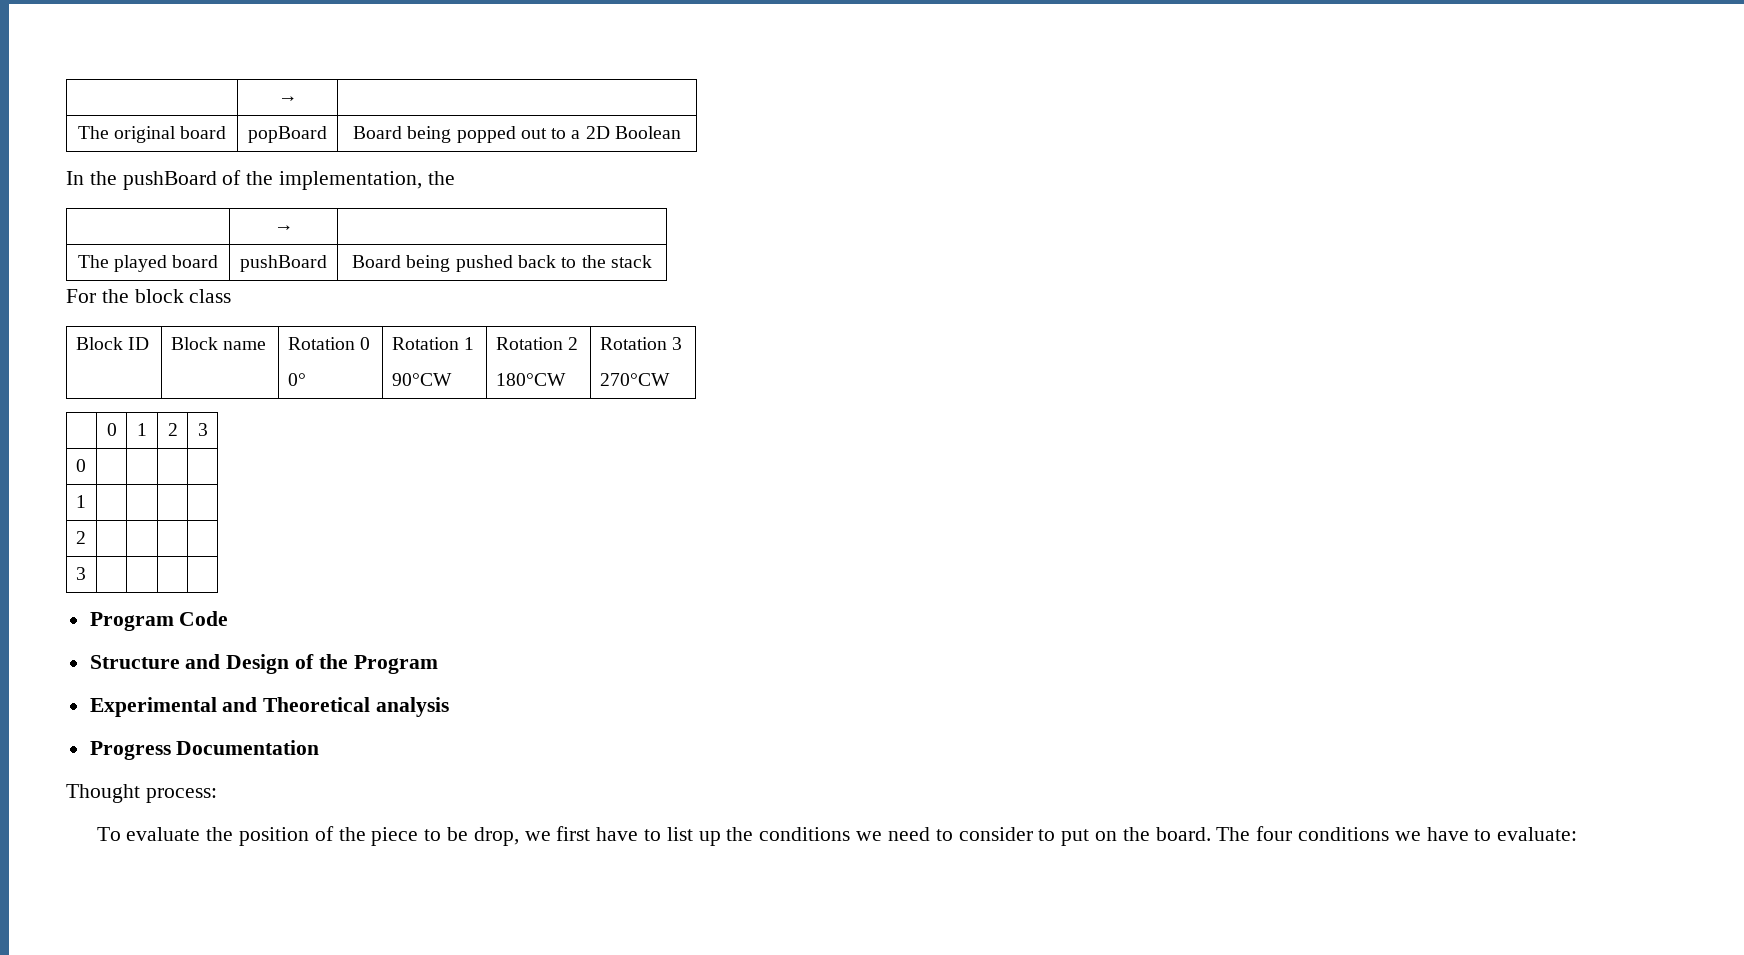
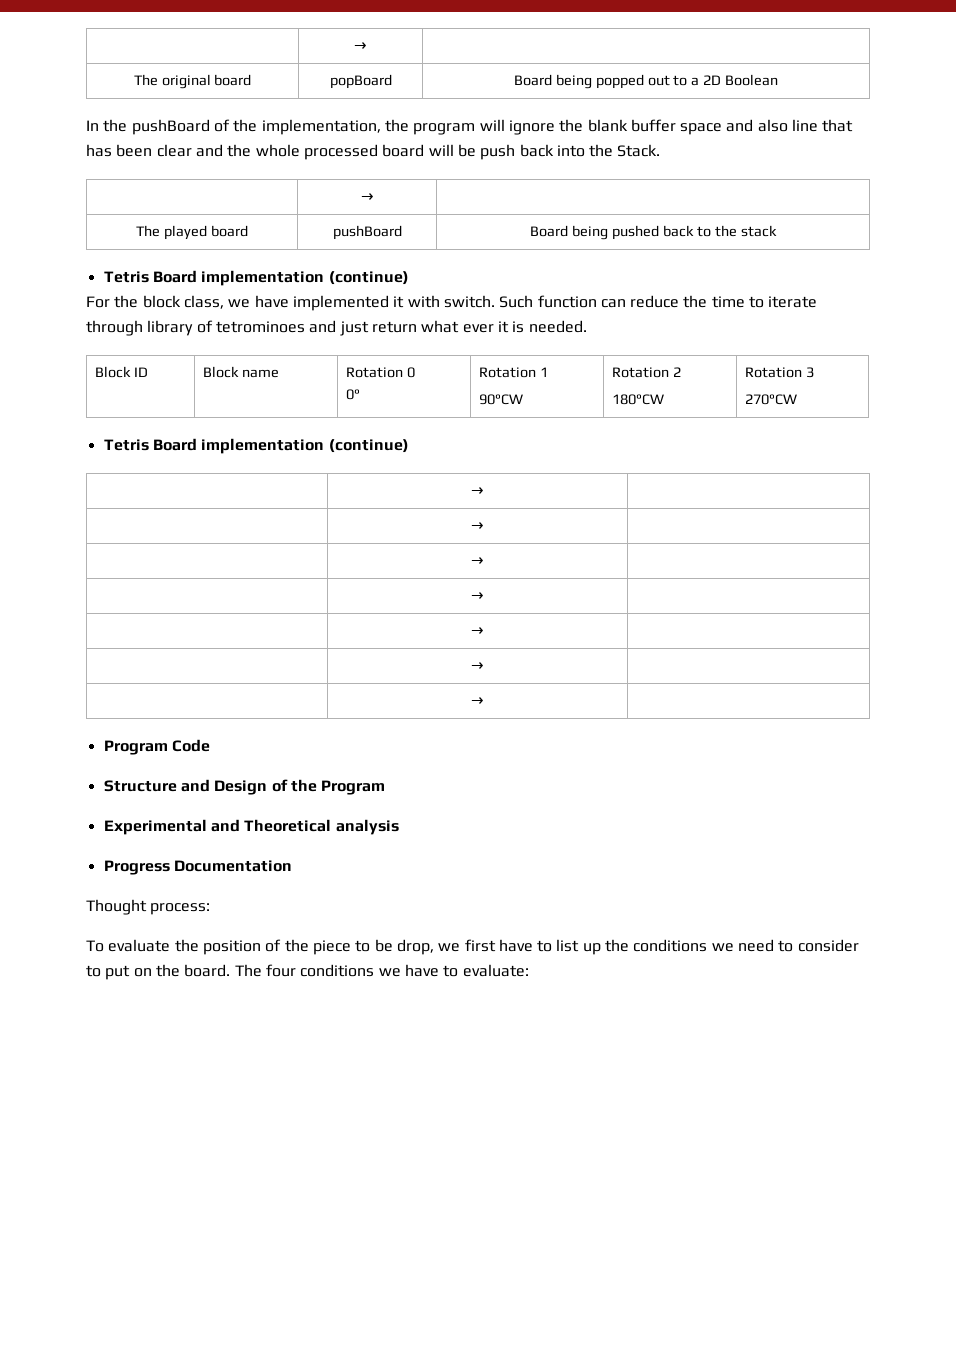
(455, 178) none -> [413,119,854,135] [86,144,661,160] program will ignore the blank buffer space and also line that has been clear and the whole processed board will be push back into the Stack.
(652, 261) none -> [103,270,409,286] // Tetris Board implementation (continue)
[189,289,232,303] class -> [183,295,818,311] [86,320,587,336] class, we have implemented it with switch. Such function can reduce the time to iterate through library of tetrominoes and just return what ever it is needed.
[106,423,117,436] [137,423,147,436] [167,423,178,436] [197,423,208,436] [75,459,86,472] [75,495,86,508] [75,531,86,544] [75,567,86,580] // | 0 | 1 | 2 | 3 // 0 | | | | // 1 | | | | // 2 | | | | // 3 | | | -> [103,438,409,454] [471,487,485,495] [471,522,485,530] [471,557,485,565] [471,592,485,600] [471,627,485,635] [471,662,485,670] [471,697,485,705] // Tetris Board implementation (continue) // | → | // | → | // | → | // | → | // | → | // | → | // | →

